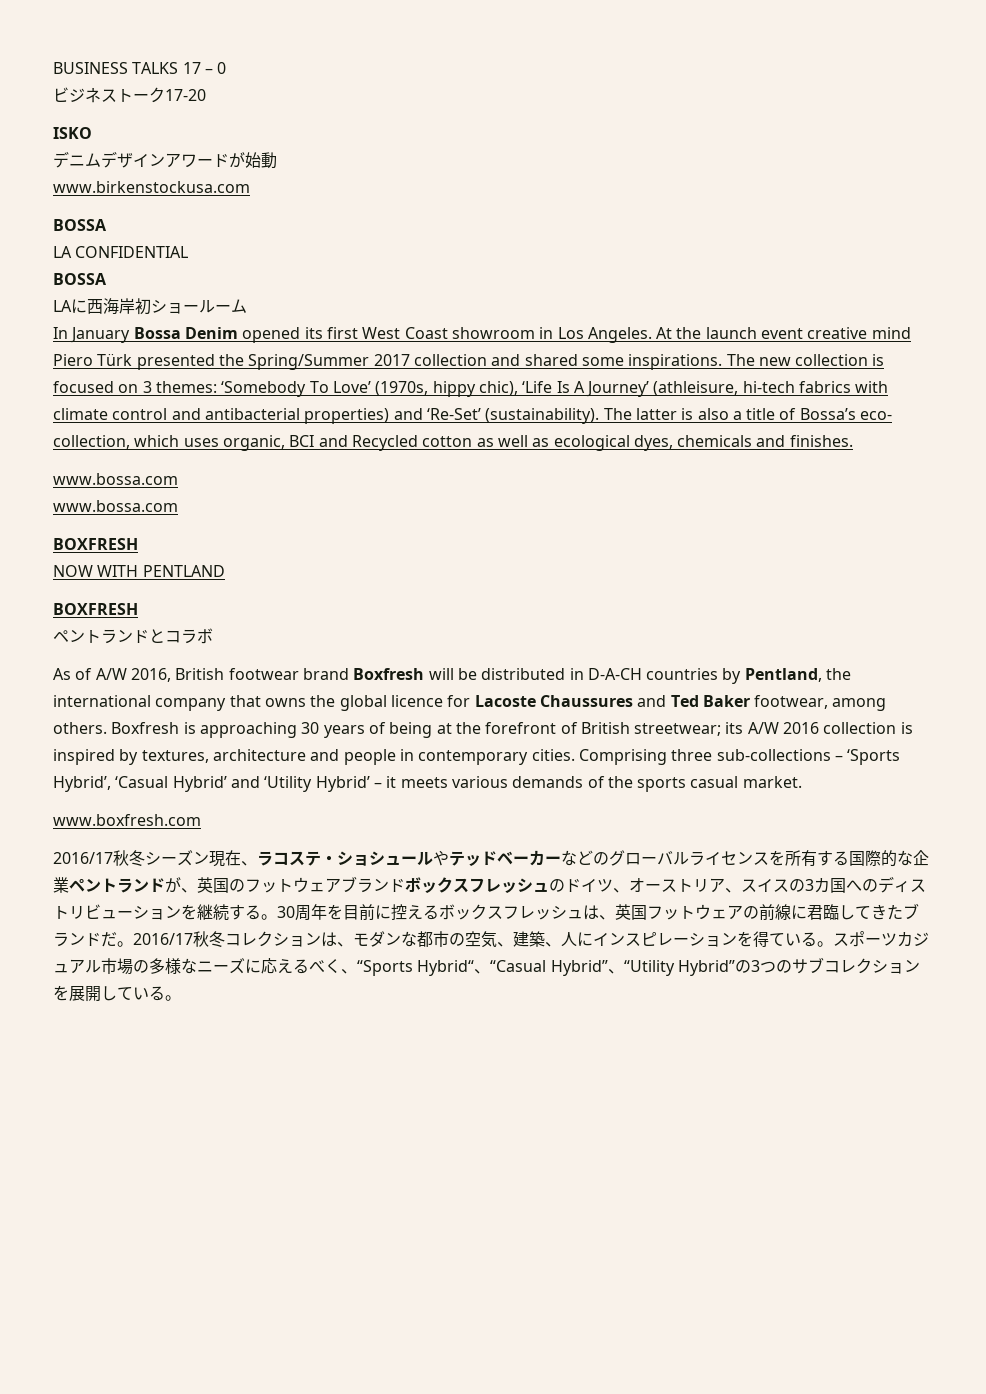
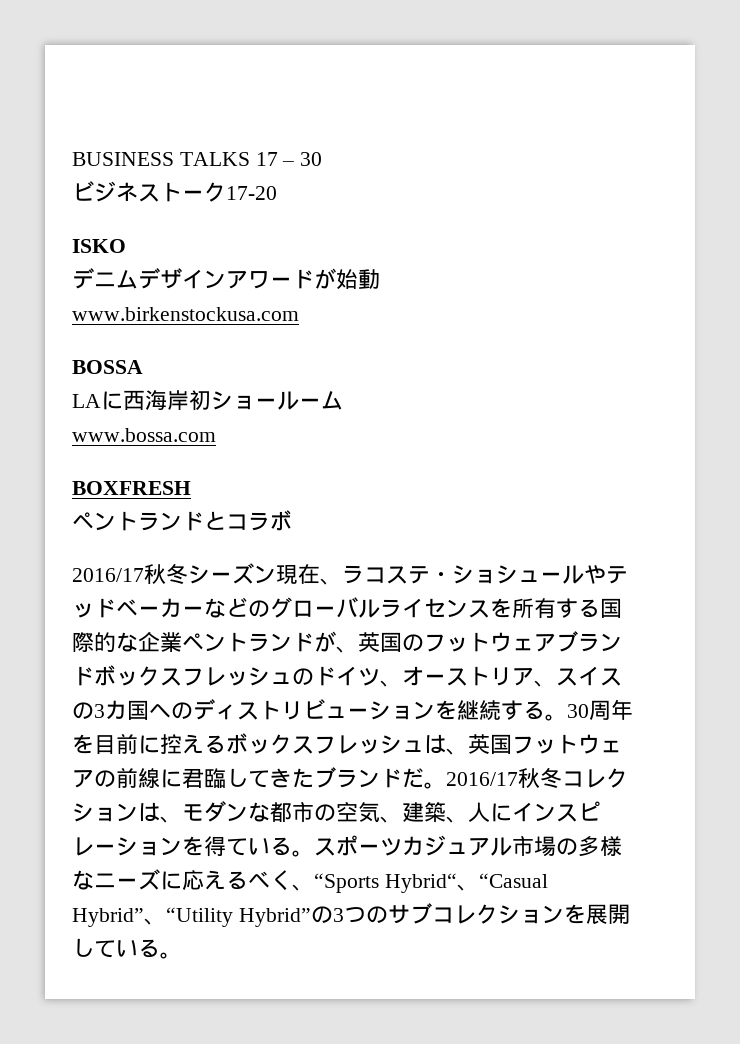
[217,62,227,74] 0 -> [300,152,323,166] 30
[53,246,189,258] [53,273,107,285] // LA CONFIDENTIAL // BOSSA -> (143, 367) none
[53,327,911,343] [53,353,885,370] [53,381,889,397] [53,408,893,424] [53,435,853,451] [53,473,178,485] [53,500,178,512] [53,538,138,550] [53,565,225,577] In January Bossa Denim opened its first West Coast showroom in Los Angeles. At the launch event creative mind Piero Türk presented the Spring/Summer 2017 collection and shared some inspirations. The new collection is focused on 3 themes: ‘Somebody To Love’ (1970s, hippy chic), ‘Life Is A Journey’ (athleisure, hi-tech fabrics with climate control and antibacterial properties) and ‘Re-Set’ (sustainability). The latter is also a title of Bossa’s eco- collection, which uses organic, BCI and Recycled cotton as well as ecological dyes, chemicals and finishes. // www.bossa.com // www.bossa.com // BOXFRESH // NOW WITH PENTLAND -> [72,428,216,442] www.bossa.com
[53,668,852,684] [53,695,887,711] [53,722,913,738] [53,749,901,765] [53,776,802,792] [53,814,201,826] // As of A/W 2016, British footwear brand Boxfresh will be distributed in D-A-CH countries by Pentland, the international company that owns the global licence for Lacoste Chaussures and Ted Baker footwear, among others. Boxfresh is approaching 30 years of being at the forefront of British streetwear; its A/W 2016 collection is inspired by textures, architecture and people in contemporary cities. Comprising three sub-collections – ‘Sports Hybrid’, ‘Casual Hybrid’ and ‘Utility Hybrid’ – it meets various demands of the sports casual market. // www.boxfresh.com -> (292, 520) none

